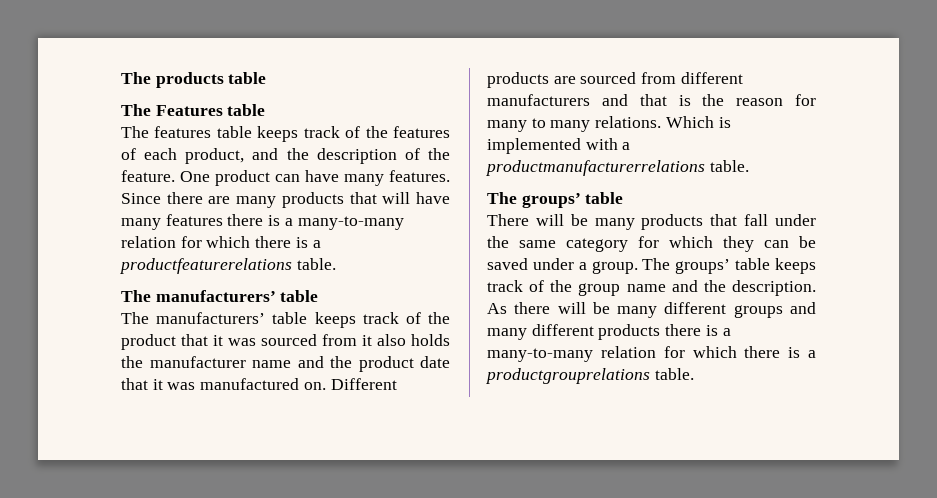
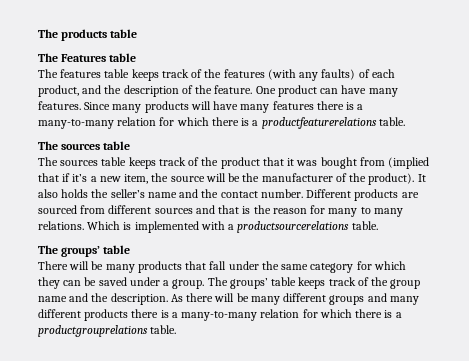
(451, 132) none -> [267,69,356,81] (with any faults)
[166,192,377,208] there are many products that -> [112,101,189,113] many products
[155,290,319,302] [121,312,266,324] manufacturers’ table // The manufacturers’ -> [61,141,131,150] [38,157,99,166] sources table // The sources
[261,334,372,346] sourced from it -> [320,157,430,169] [38,173,426,185] bought from (implied that if it’s a new item, the source will be the manufacturer of the product). It
[149,356,450,372] [121,378,326,390] manufacturer name and the product date that it was manufactured on. -> [110,189,303,198] seller’s name and the contact number.
[487,94,590,106] manufacturers -> [154,208,193,214] sources
[485,160,705,176] productmanufacturerrelations -> [237,221,350,233] productsourcerelations

